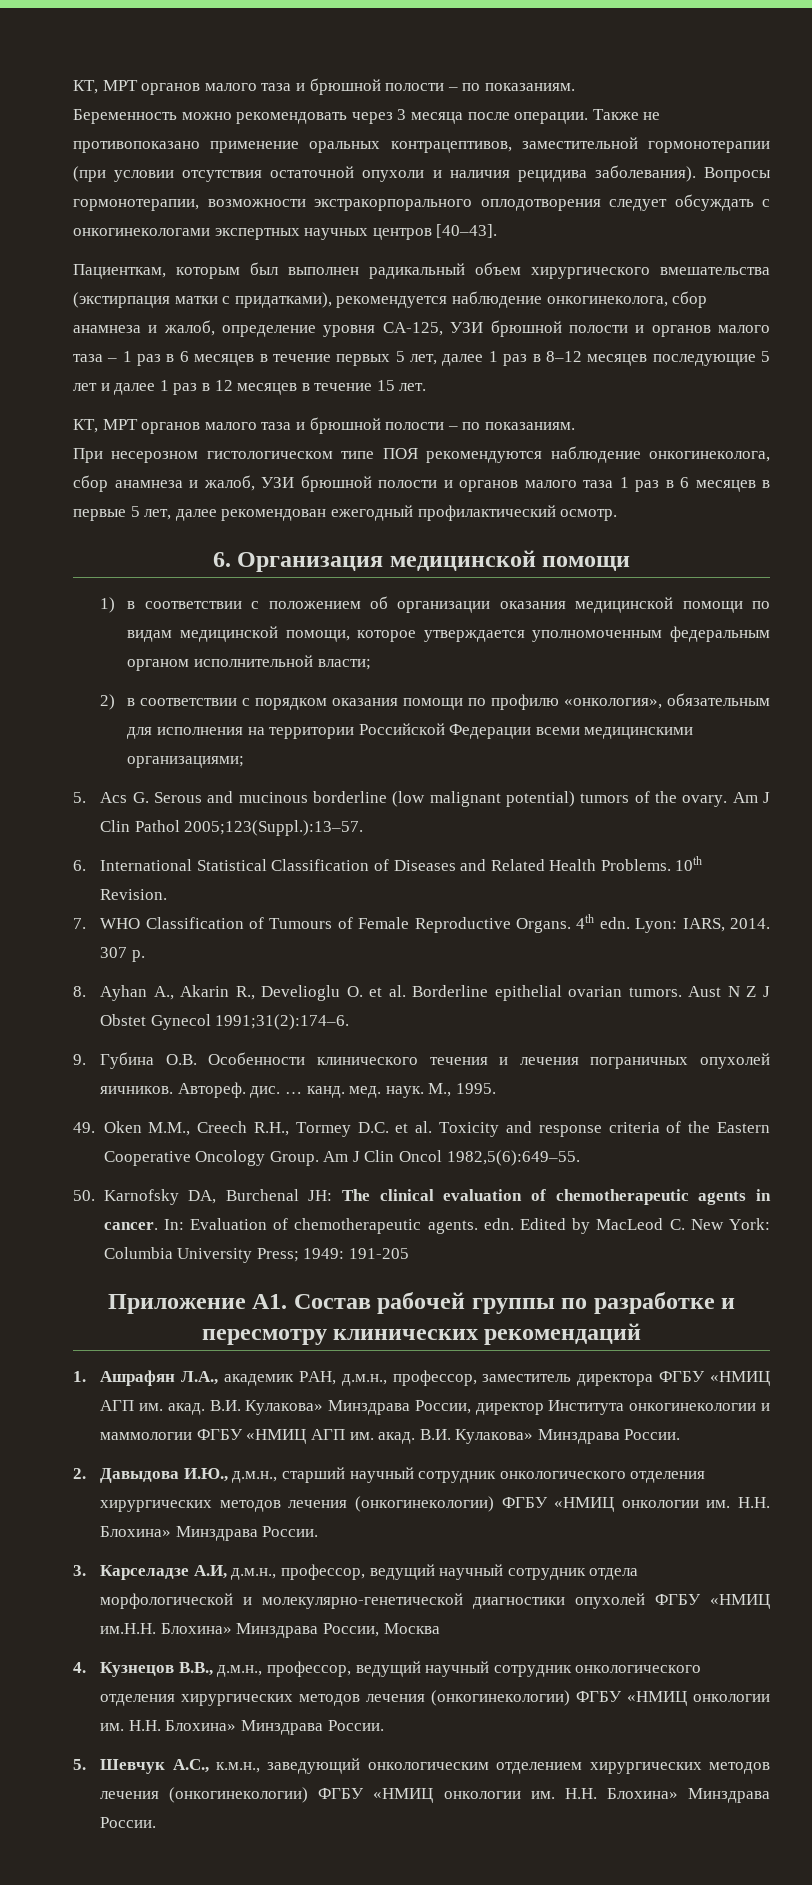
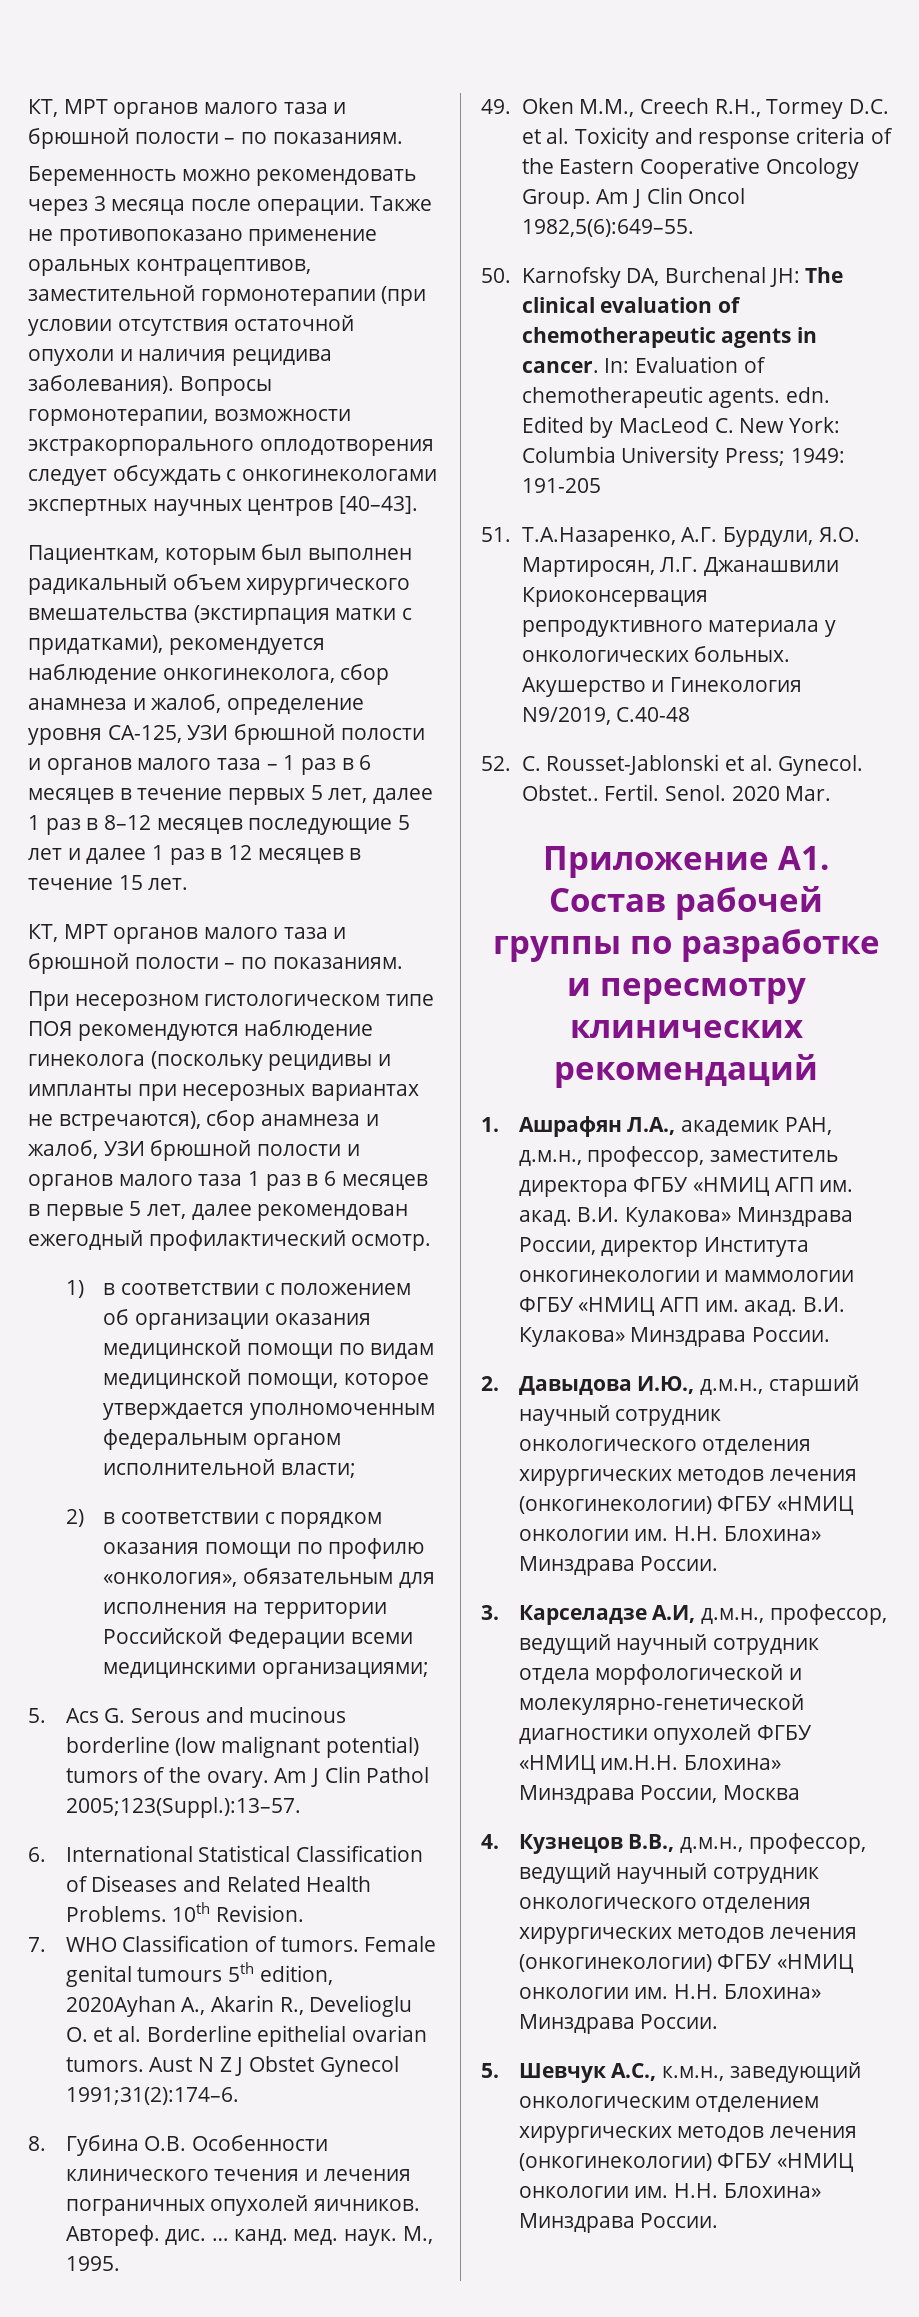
[649,451,771,462] онкогинеколога, -> [28,1051,392,1071] [28,1084,420,1101] [28,1111,201,1131] гинеколога (поскольку рецидивы и импланты при несерозных вариантах не встречаются),
[212,550,631,572] // 6. Организация медицинской помощи -> (432, 1242) none
[269,914,770,933] [100,947,145,962] [73,985,148,1001] Tumours of Female Reproductive Organs. 4th edn. Lyon: IARS, 2014. 307 p. // 8. Ayhan -> [280,1936,437,1952] [65,1962,333,1987] [65,1996,176,2017] tumors. Female genital tumours 5th edition, 2020Ayhan
[73,1054,86,1065] 9. -> [28,2136,46,2151] 8.
(409, 1253) none -> [481,527,860,547] [521,557,839,577] [521,587,708,607] [521,620,836,637] [521,646,791,662] [521,677,802,697] [521,707,691,725] [481,754,864,776] [521,784,832,801] // 51. Т.А.Назаренко, А.Г. Бурдули, Я.О. Мартиросян, Л.Г. Джанашвили Криоконсервация репродуктивного материала у онкологических больных. Акушерство и Гинекология N9/2019, С.40-48 // 52. C. Rousset-Jablonski et al. Gynecol. Obstet.. Fertil. Senol. 2020 Mar.

